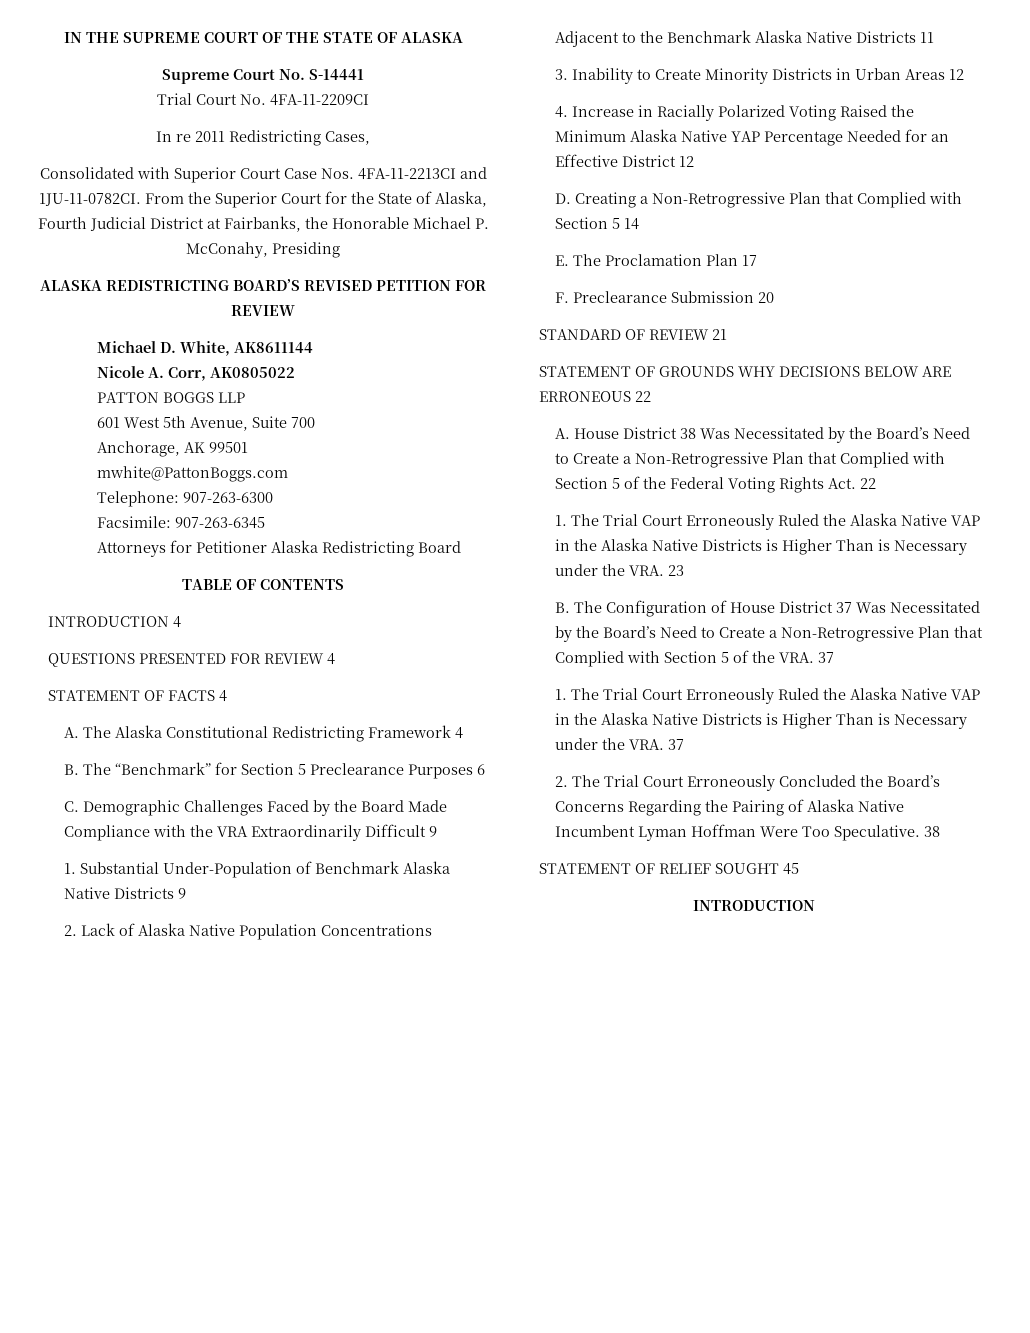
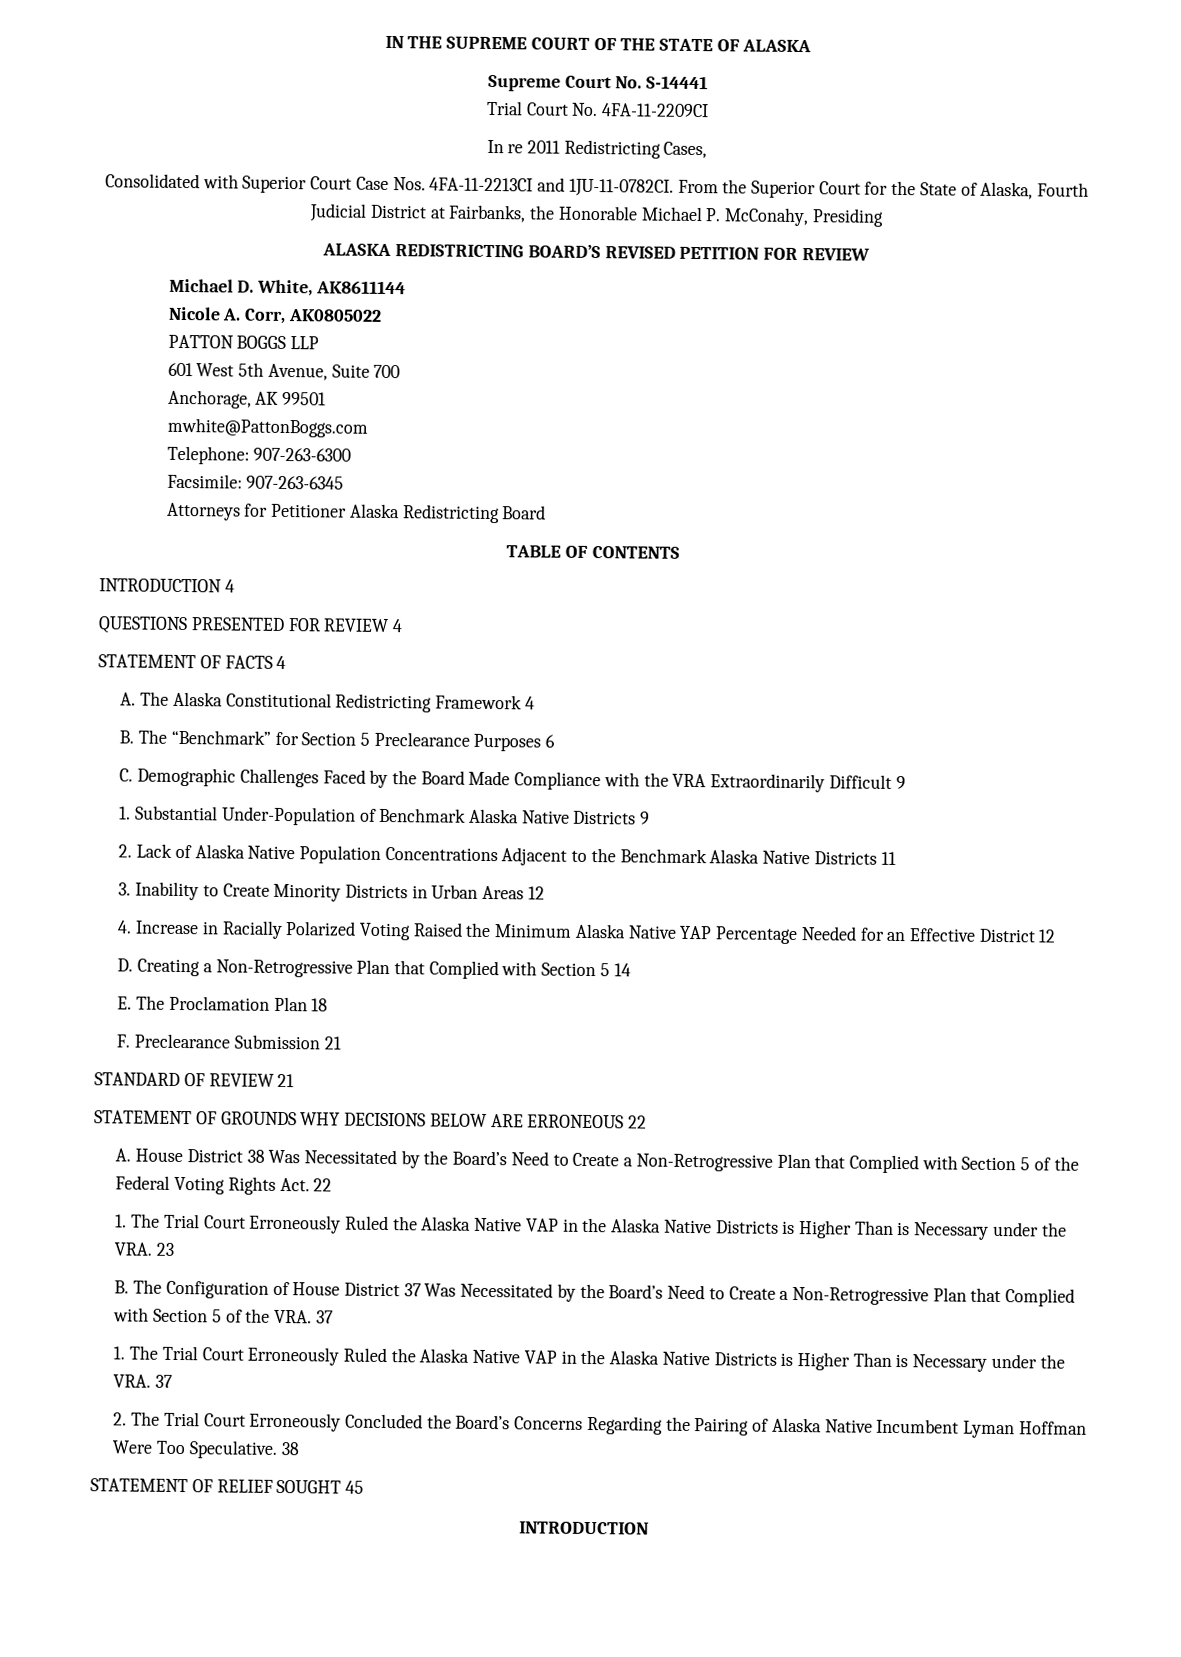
[742,255,758,266] 17 -> [311,998,329,1012] 18
[758,292,775,303] 20 -> [323,1036,341,1050] 21

